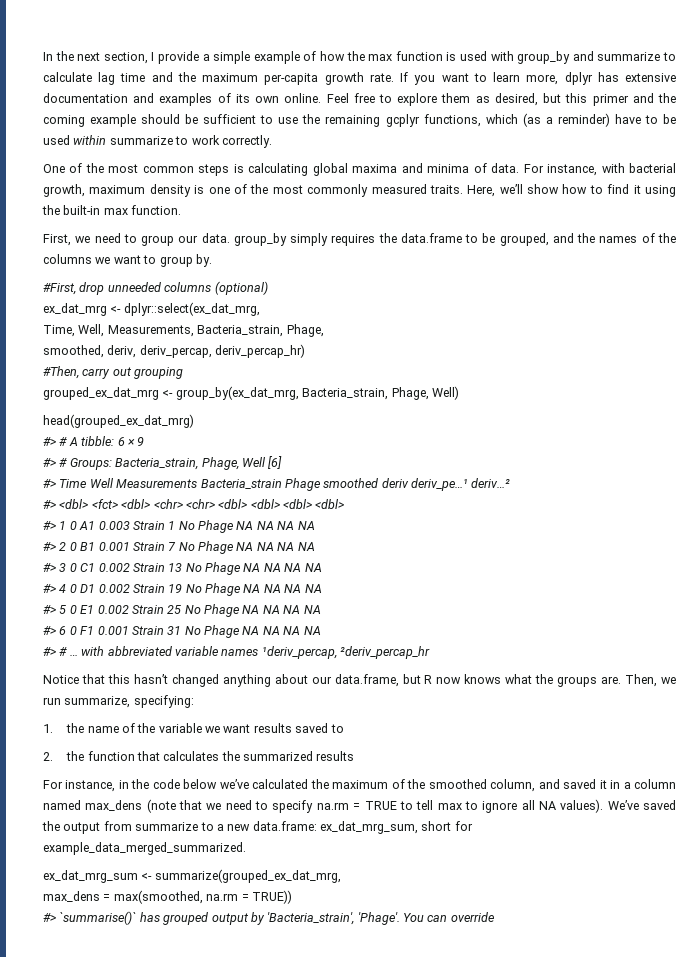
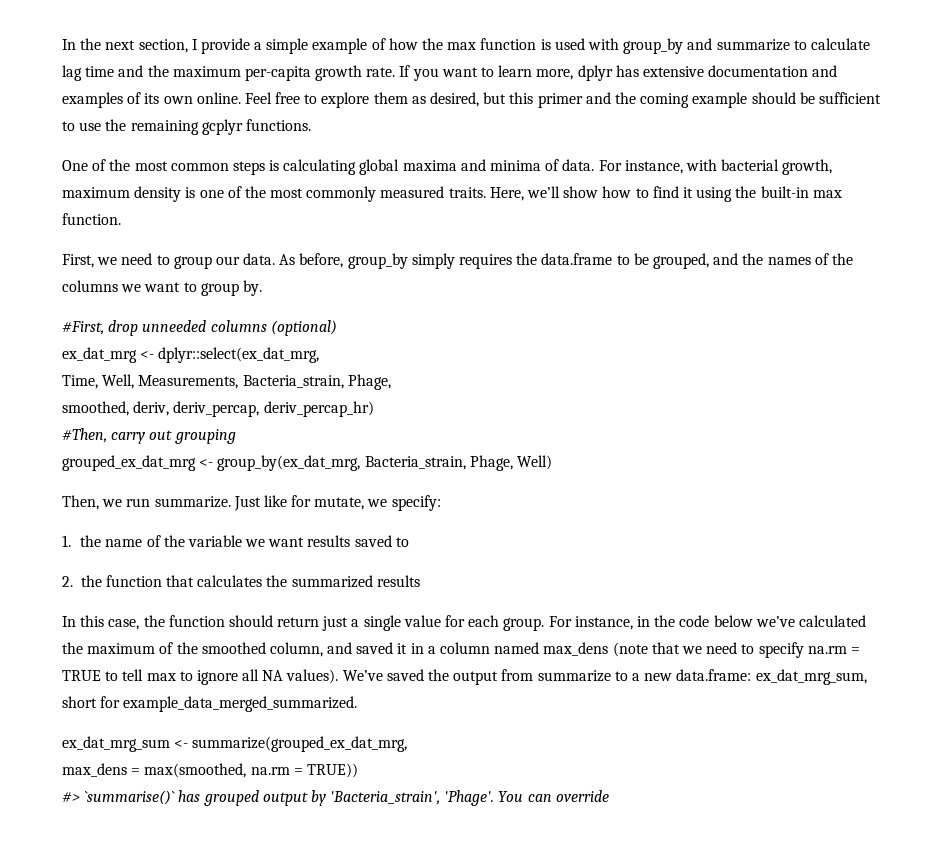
[423,113,676,127] [43,135,272,148] functions, which (as a reminder) have to be used within summarize to work correctly. -> [245,119,311,131] functions.
(230, 238) none -> [279,253,344,268] As before,
[43,414,194,428] [43,436,145,446] [43,456,283,470] [43,478,511,491] [43,499,345,509] [43,520,315,533] [43,541,315,554] [43,562,322,575] [43,583,322,596] [43,604,321,617] [43,625,321,638] [43,646,430,659] [43,674,677,687] [43,695,194,708] head(grouped_ex_dat_mrg) // #> # A tibble: 6 × 9 // #> # Groups: Bacteria_strain, Phage, Well [6] // #> Time Well Measurements Bacteria_strain Phage smoothed deriv deriv_pe…¹ deriv…² // #> <dbl> <fct> <dbl> <chr> <chr> <dbl> <dbl> <dbl> <dbl> // #> 1 0 A1 0.003 Strain 1 No Phage NA NA NA NA // #> 2 0 B1 0.001 Strain 7 No Phage NA NA NA NA // #> 3 0 C1 0.002 Strain 13 No Phage NA NA NA NA // #> 4 0 D1 0.002 Strain 19 No Phage NA NA NA NA // #> 5 0 E1 0.002 Strain 25 No Phage NA NA NA NA // #> 6 0 F1 0.001 Strain 31 No Phage NA NA NA NA // #> # … with abbreviated variable names ¹deriv_percap, ²deriv_percap_hr // Notice that this hasn’t changed anything about our data.frame, but R now knows what the groups are. Then, we run summarize, specifying: -> [62,495,441,511] Then, we run summarize. Just like for mutate, we specify:
(355, 756) none -> [62,615,545,631] In this case, the function should return just a single value for each group.

